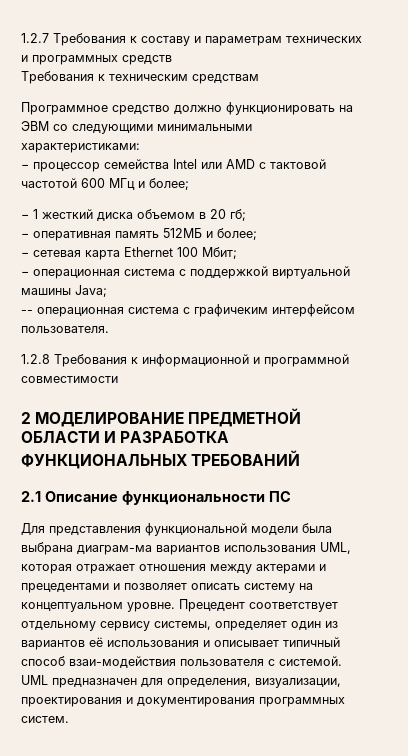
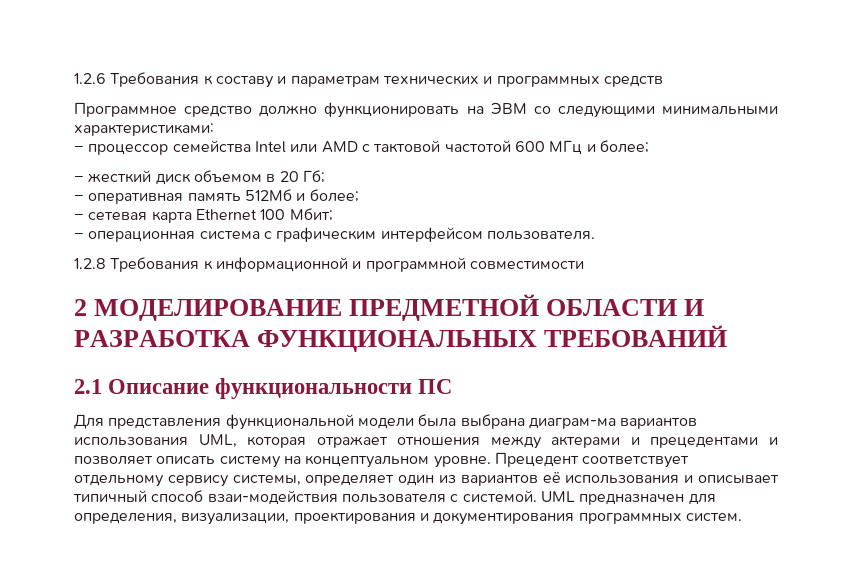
[21,33,49,43] 1.2.7 -> [74,73,106,84] 1.2.6
[21,71,259,84] // Требования к техническим средствам -> (663, 81) none
[33,209,133,221] 1 жесткий диска -> [88,170,191,185] жесткий диск
[230,209,246,221] гб; -> [302,170,325,183] Гб;
[163,228,202,238] 512МБ -> [244,189,292,201] 512Мб
[190,266,350,279] [21,285,107,297] [21,304,268,317] поддержкой виртуальной машины Java; // -- операционная система с графичеким -> [276,227,377,242] графическим

